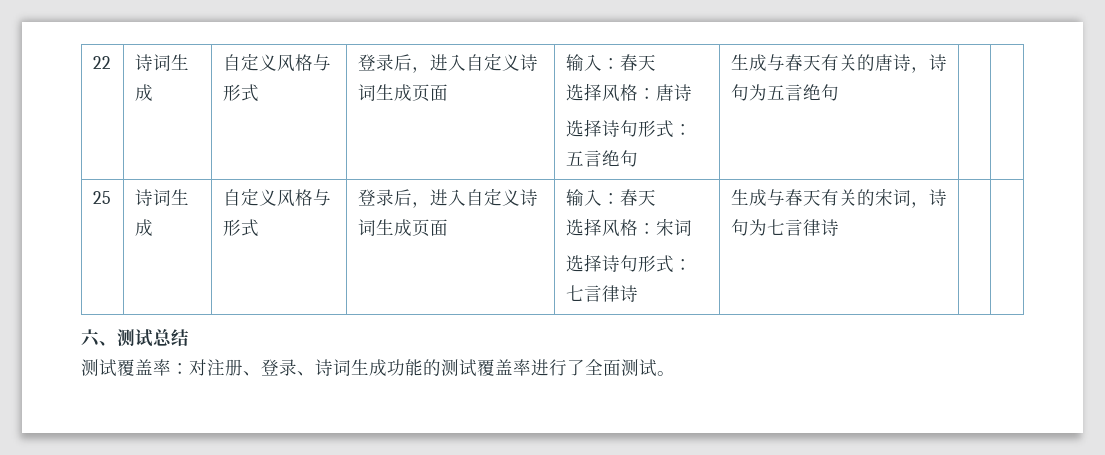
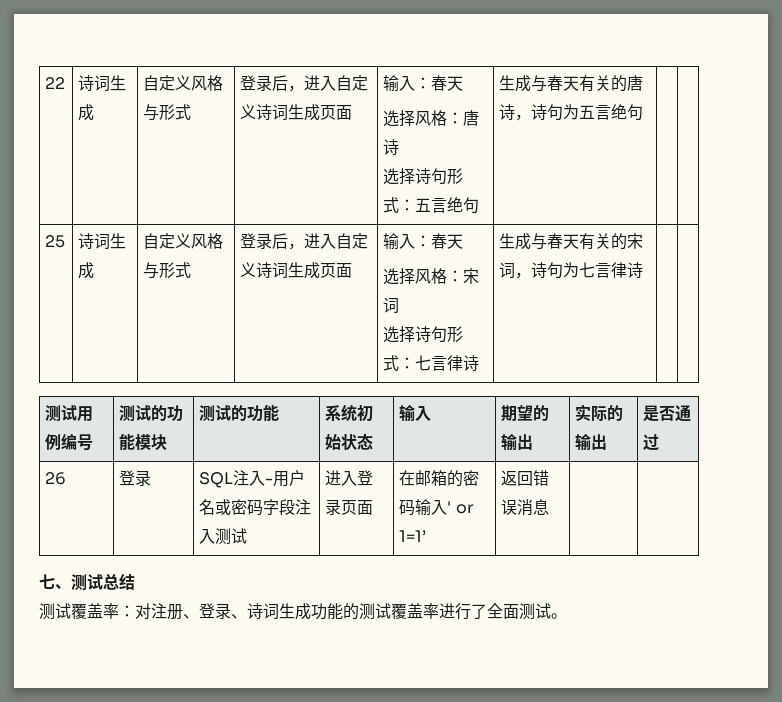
[81,329,100,347] // 六 -> [45,405,94,422] [45,433,94,451] [119,405,184,422] [119,433,168,451] [199,404,280,422] [325,404,374,422] [325,433,374,450] [399,404,432,421] [501,405,550,422] [501,433,534,450] [575,404,624,421] [575,433,608,450] [643,405,692,422] [643,434,660,451] [45,472,67,485] [119,470,152,486] [199,470,306,488] [199,499,312,516] [199,528,248,545] [325,470,374,486] [325,499,374,515] [399,470,480,487] [399,499,474,516] [399,530,427,542] [501,470,550,486] [501,499,550,516] [39,574,55,589] // 测试用例编号 | 测试的功能模块 | 测试的功能 | 系统初始状态 | 输入 | 期望的输出 | 实际的输出 | 是否通过 // 26 | 登录 | SQL注入-用户名或密码字段注入测试 | 进入登录页面 | 在邮箱的密码输入' or 1=1’ | 返回错误消息 | | // 七

